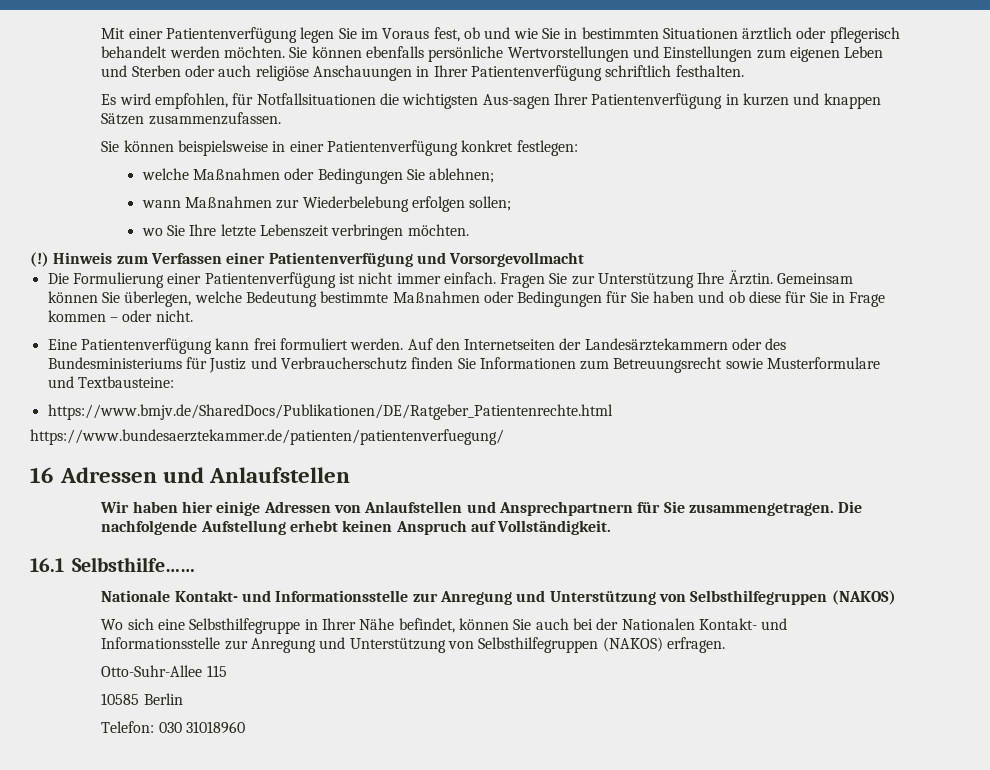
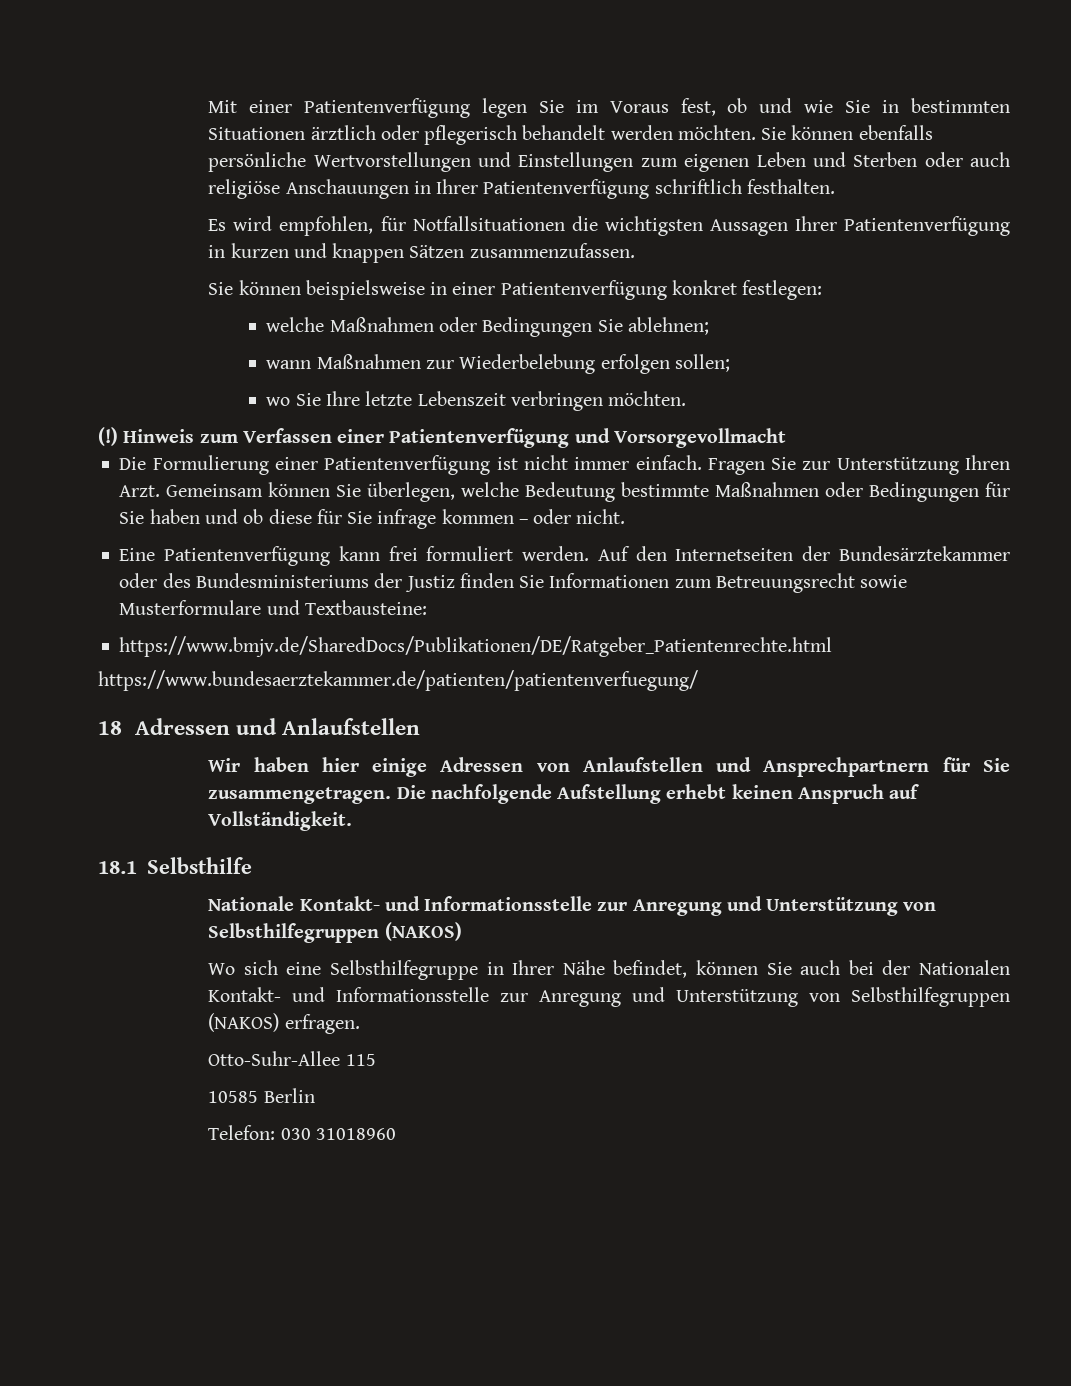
[482,94,550,109] Aus-sagen -> [709,219,788,236] Aussagen
[697,270,773,285] Ihre Ärztin. -> [965,455,1011,470] [119,485,161,497] Ihren Arzt.
[832,292,886,307] in Frage -> [377,509,437,529] infrage
[584,338,728,351] Landesärztekammern -> [839,546,1010,561] Bundesärztekammer
[185,357,407,373] für Justiz und Verbraucherschutz -> [374,573,455,592] der Justiz
[30,467,53,483] 16 -> [98,721,122,735] 18
[30,557,195,572] 16.1 Selbsthilfe…… -> [98,857,252,874] 18.1 Selbsthilfe

